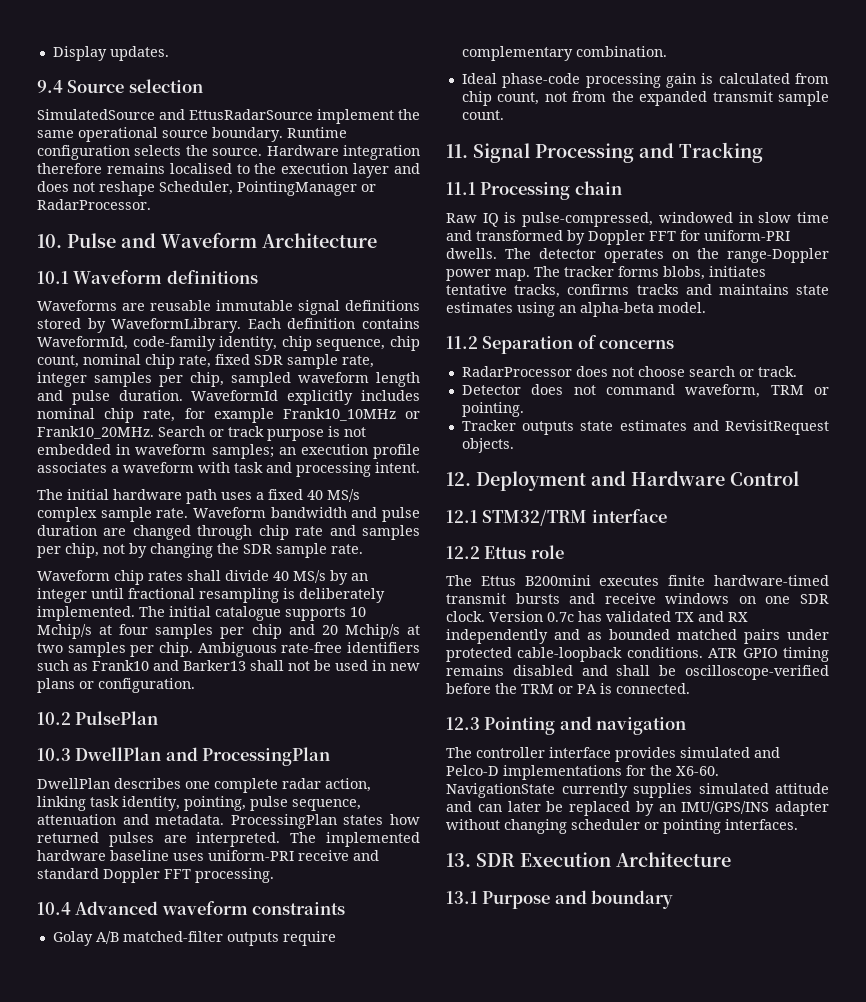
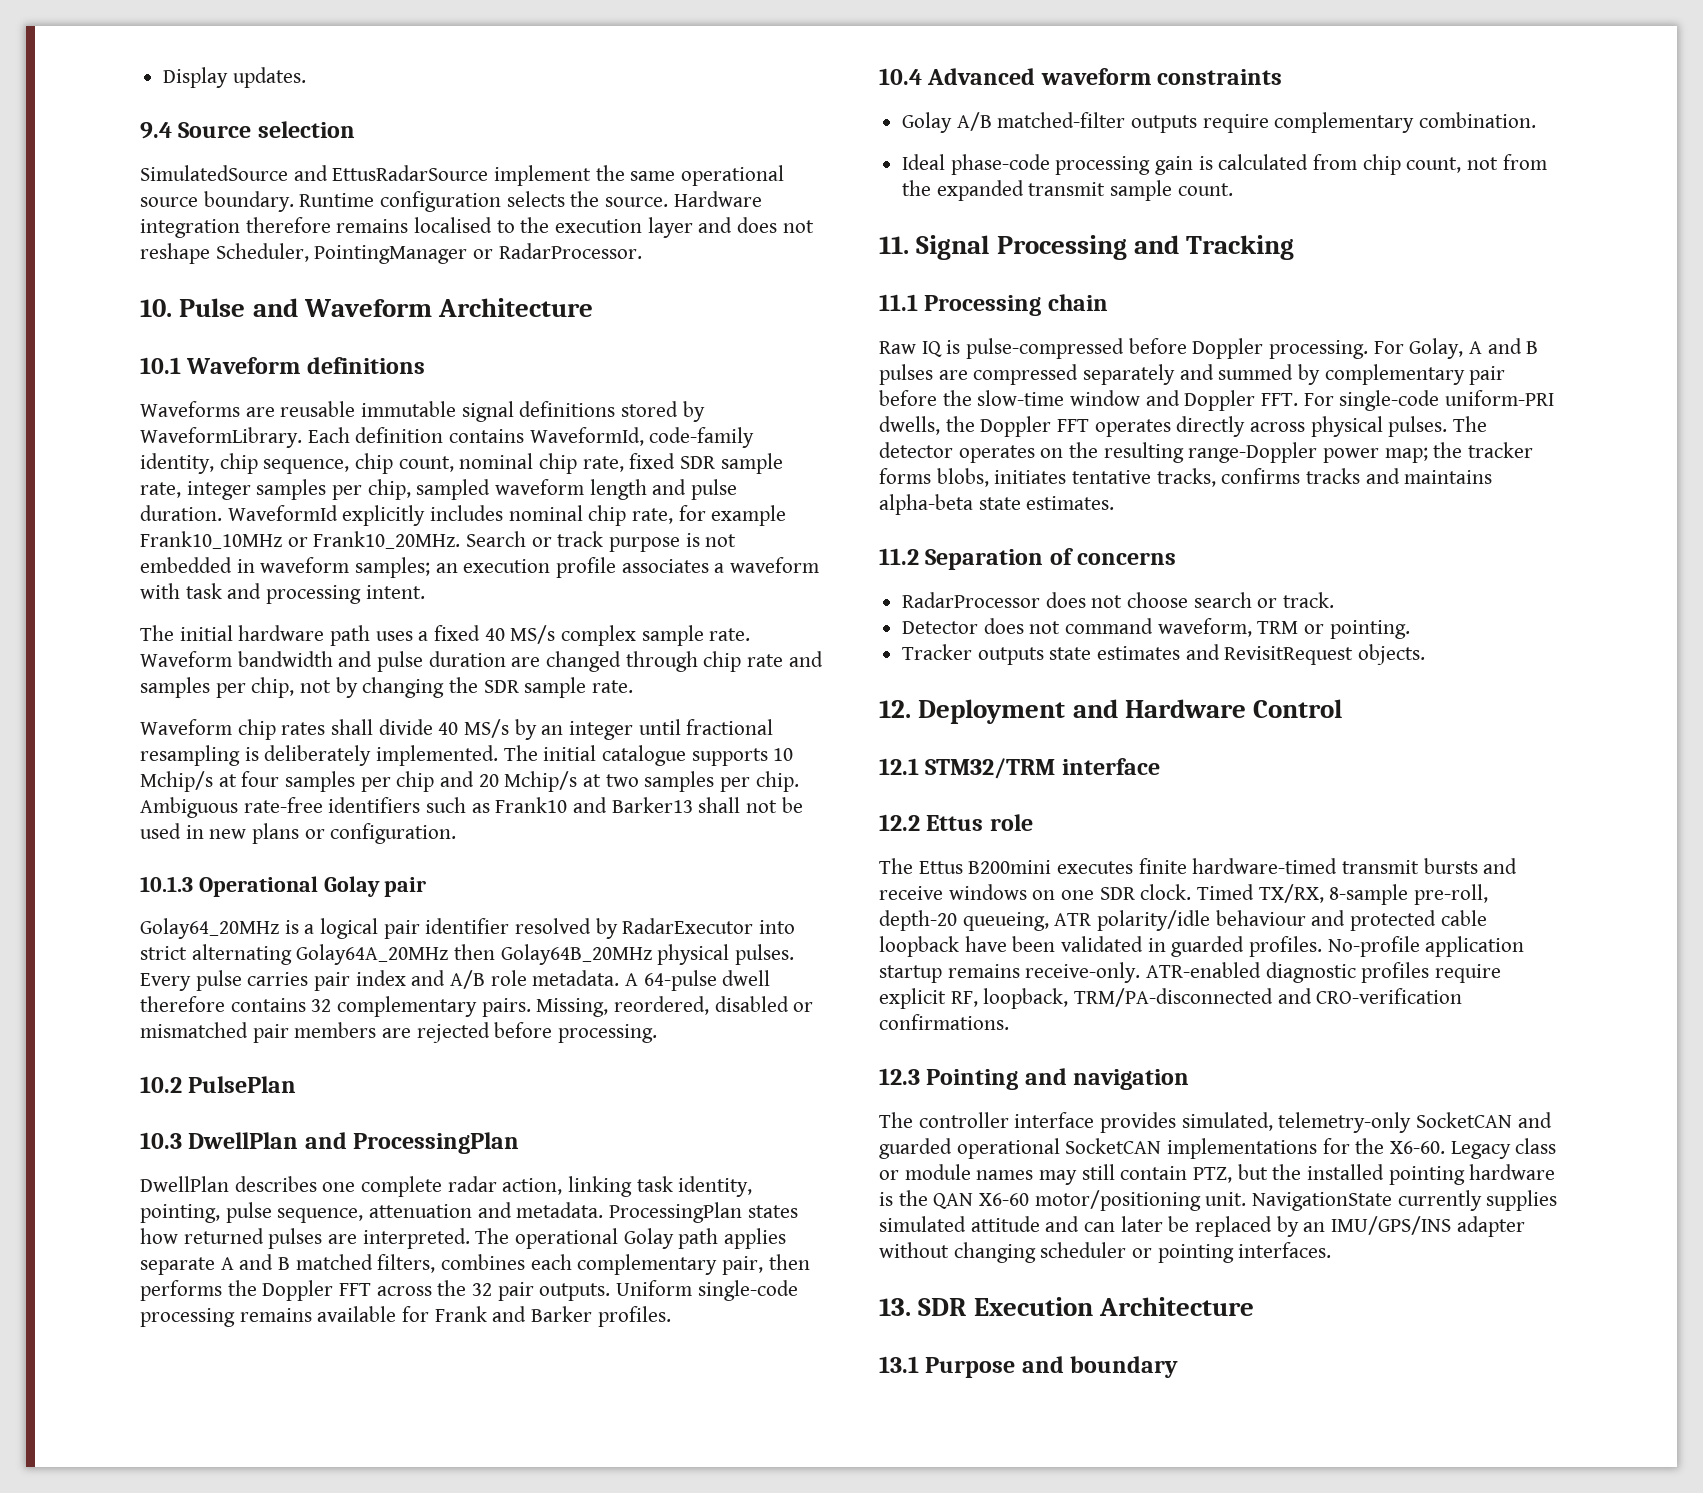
(195, 685) none -> [140,876,427,897] [140,918,796,939] [140,944,795,965] [140,970,771,991] [140,996,814,1017] [140,1022,658,1043] // 10.1.3 Operational Golay pair // Golay64_20MHz is a logical pair identifier resolved by RadarExecutor into strict alternating Golay64A_20MHz then Golay64B_20MHz physical pulses. Every pulse carries pair index and A/B role metadata. A 64-pulse dwell therefore contains 32 complementary pairs. Missing, reordered, disabled or mismatched pair members are rejected before processing.
[326,832,421,847] [37,850,379,861] [37,868,274,883] implemented hardware baseline uses uniform-PRI receive and standard Doppler FFT processing. -> [515,1228,787,1249] [140,1254,810,1275] [140,1280,798,1301] [140,1306,671,1327] operational Golay path applies separate A and B matched filters, combines each complementary pair, then performs the Doppler FFT across the 32 pair outputs. Uniform single-code processing remains available for Frank and Barker profiles.
[522,212,829,227] [446,230,790,245] [446,248,497,259] pulse-compressed, windowed in slow time and transformed by Doppler FFT for uniform-PRI dwells. -> [966,338,1539,359] [879,364,1506,385] [879,390,1555,411] [879,416,1448,437] pulse-compressed before Doppler processing. For Golay, A and B pulses are compressed separately and summed by complementary pair before the slow-time window and Doppler FFT. For single-code uniform-PRI dwells, the Doppler FFT operates directly across physical pulses.
(719, 253) none -> [1103,442,1184,463] resulting
[495,266,560,281] map. The -> [1384,442,1463,463] map; the
[796,285,829,295] [446,302,706,317] state estimates using an alpha-beta model. -> [879,494,1115,515] alpha-beta state estimates.
[489,611,748,622] [446,629,829,644] [446,647,829,662] [446,665,829,680] [446,683,690,694] Version 0.7c has validated TX and RX independently and as bounded matched pairs under protected cable-loopback conditions. ATR GPIO timing remains disabled and shall be oscilloscope-verified before the TRM or PA is connected. -> [1197,884,1489,905] [879,910,1487,931] [879,936,1525,957] [879,962,1502,983] [879,988,1463,1009] [879,1014,1009,1030] Timed TX/RX, 8-sample pre-roll, depth-20 queueing, ATR polarity/idle behaviour and protected cable loopback have been validated in guarded profiles. No-profile application startup remains receive-only. ATR-enabled diagnostic profiles require explicit RF, loopback, TRM/PA-disconnected and CRO-verification confirmations.
[680,747,780,758] [446,765,719,780] simulated and Pelco-D implementations for the X6-60. -> [1181,1112,1552,1133] [879,1138,1557,1159] [879,1164,1556,1185] [879,1190,1247,1211] simulated, telemetry-only SocketCAN and guarded operational SocketCAN implementations for the X6-60. Legacy class or module names may still contain PTZ, but the installed pointing hardware is the QAN X6-60 motor/positioning unit.

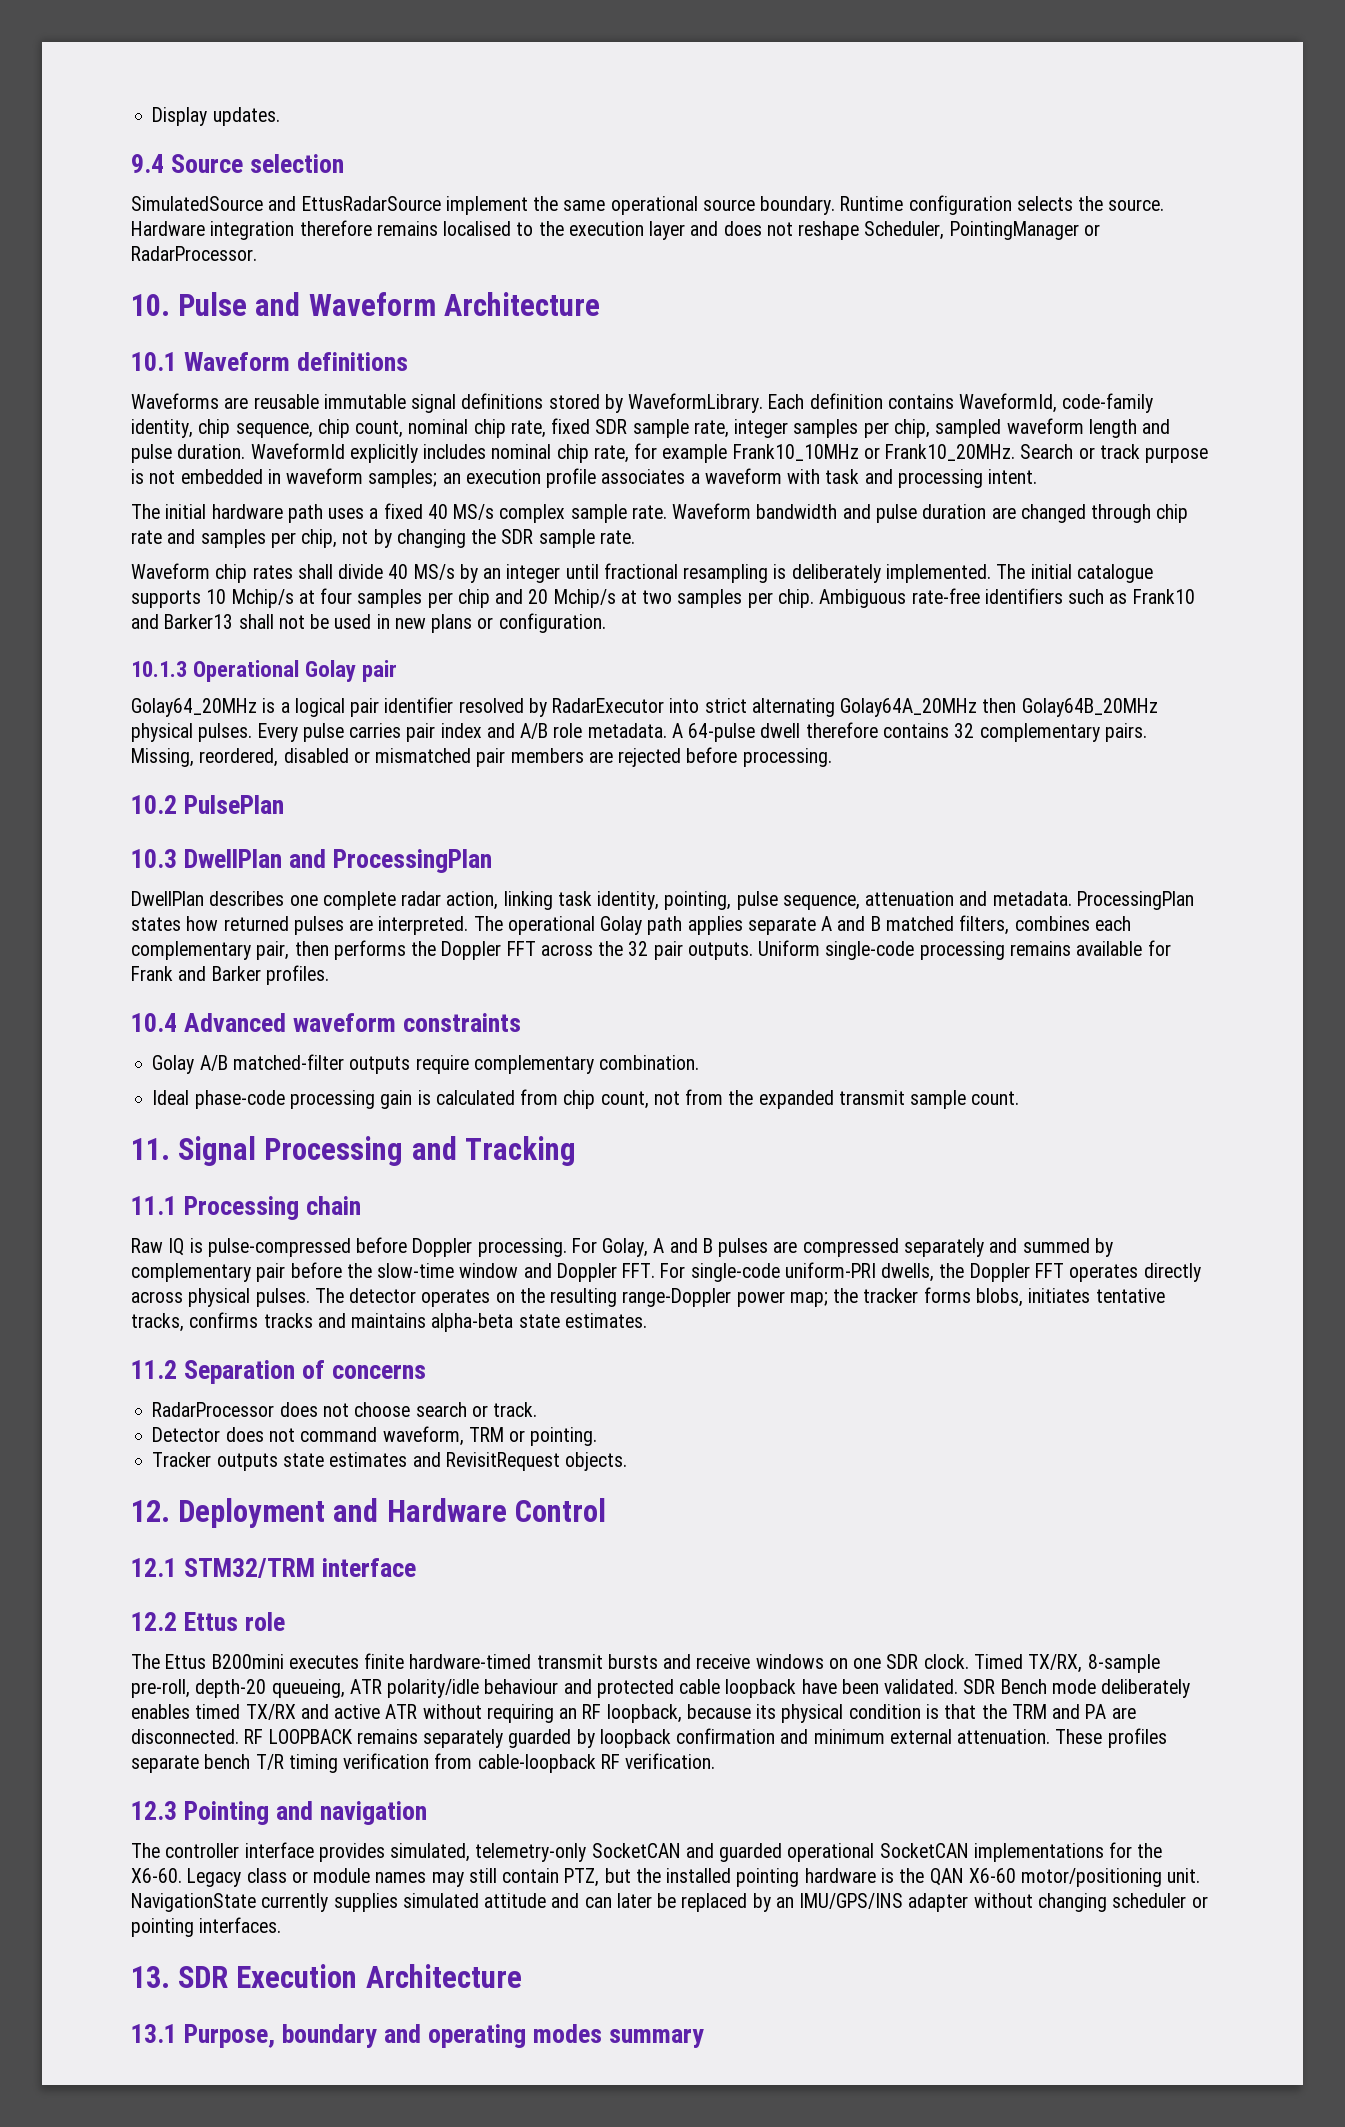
[1061,936,1525,957] [879,962,1502,983] [879,988,1463,1009] [879,1014,1009,1030] validated in guarded profiles. No-profile application startup remains receive-only. ATR-enabled diagnostic profiles require explicit RF, loopback, TRM/PA-disconnected and CRO-verification confirmations. -> [884,1679,1191,1698] [131,1704,1136,1723] [131,1728,1167,1748] [131,1753,716,1773] validated. SDR Bench mode deliberately enables timed TX/RX and active ATR without requiring an RF loopback, because its physical condition is that the TRM and PA are disconnected. RF LOOPBACK remains separately guarded by loopback confirmation and minimum external attenuation. These profiles separate bench T/R timing verification from cable-loopback RF verification.
[925,1356,1179,1378] Purpose and boundary -> [184,2024,705,2048] Purpose, boundary and operating modes summary

